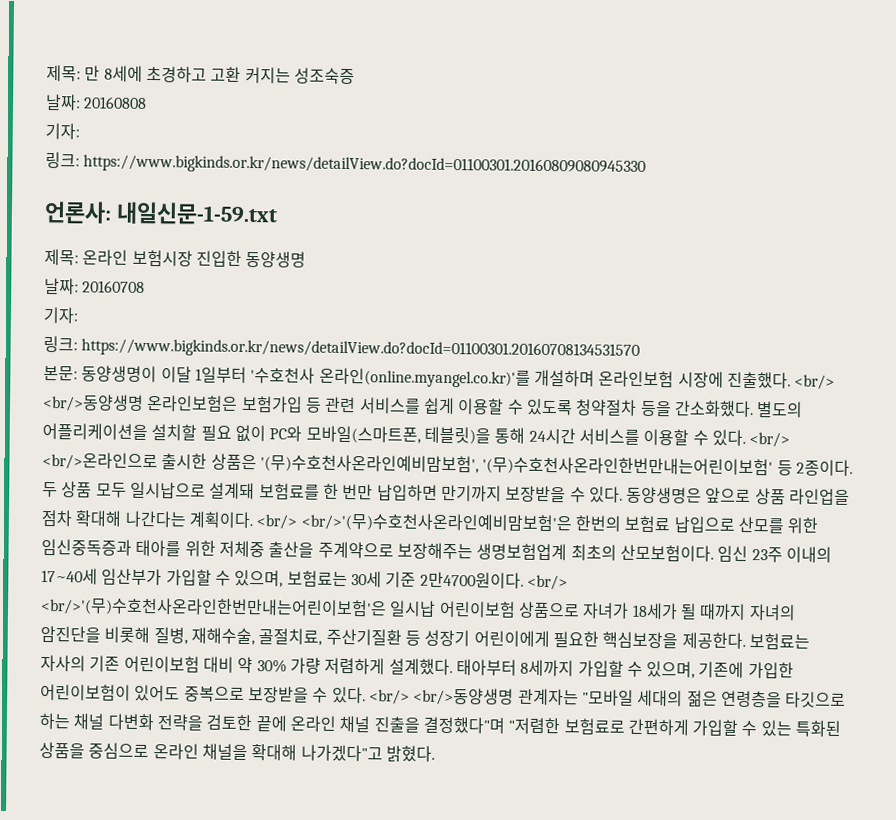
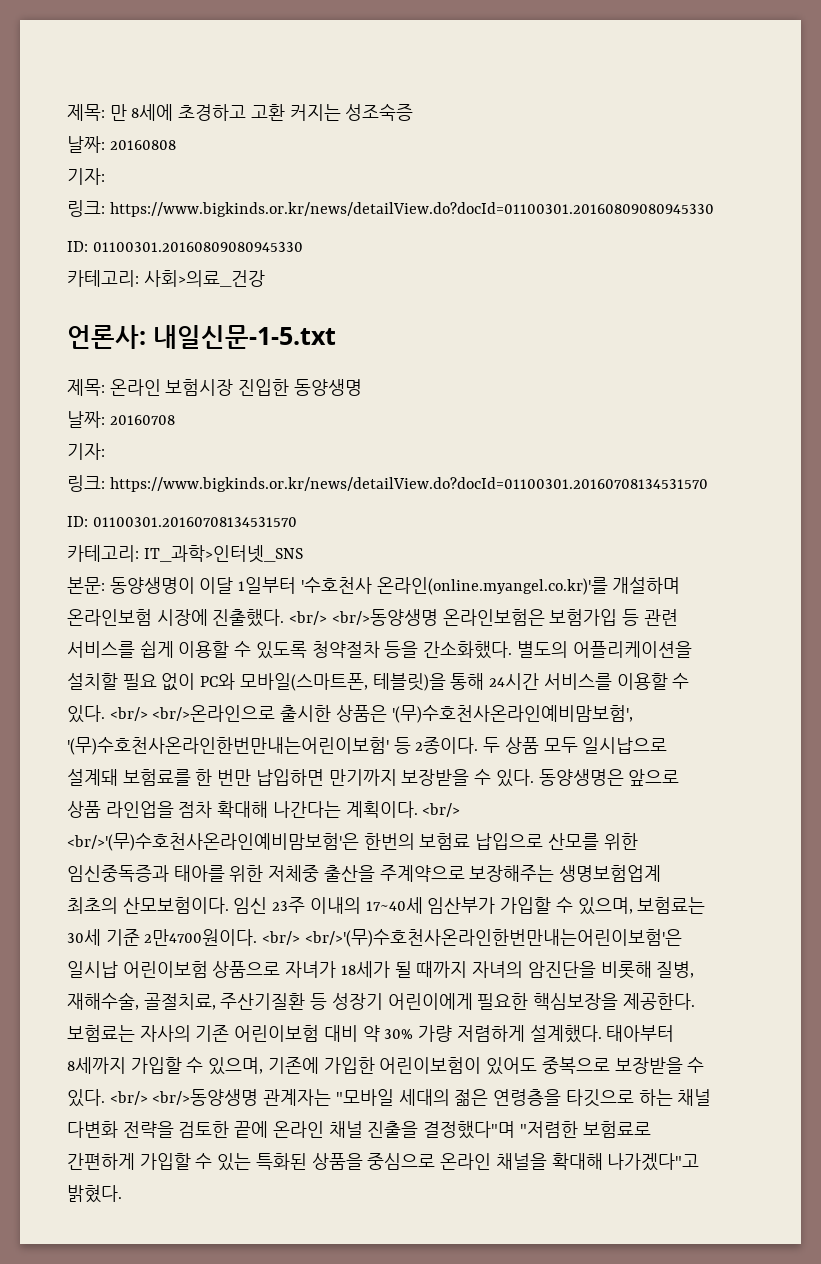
(647, 165) none -> [67,241,303,252] [67,270,265,287] // ID: 01100301.20160809080945330 // 카테고리: 사회>의료_건강
[115,201,278,226] 내일신문-1-59.txt -> [153,325,336,349] 내일신문-1-5.txt
(641, 349) none -> [67,516,297,527] [67,545,303,563] // ID: 01100301.20160708134531570 // 카테고리: IT_과학>인터넷_SNS

